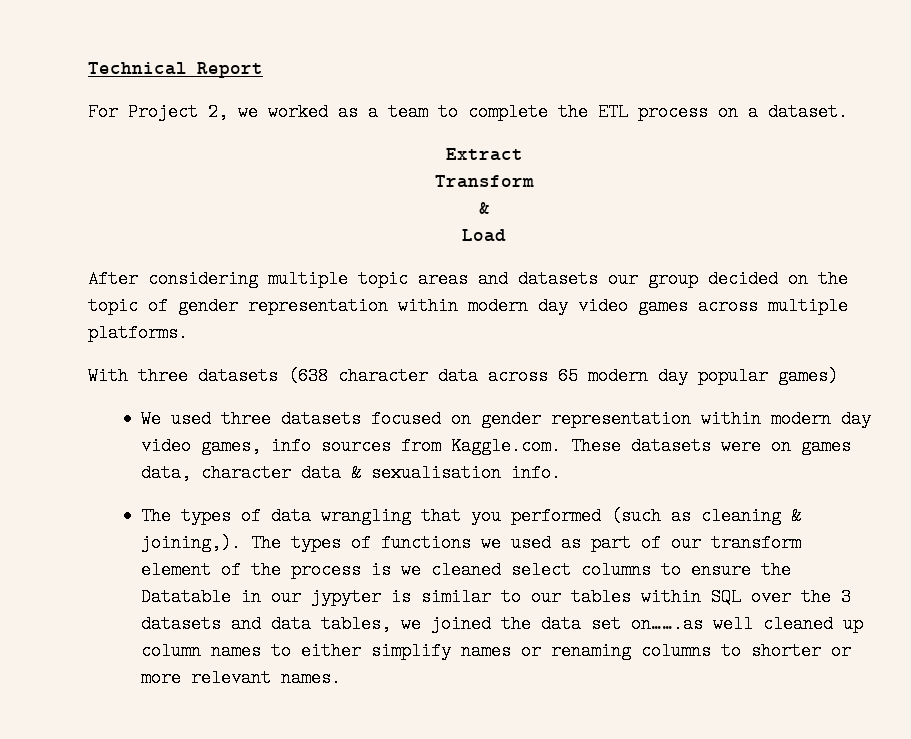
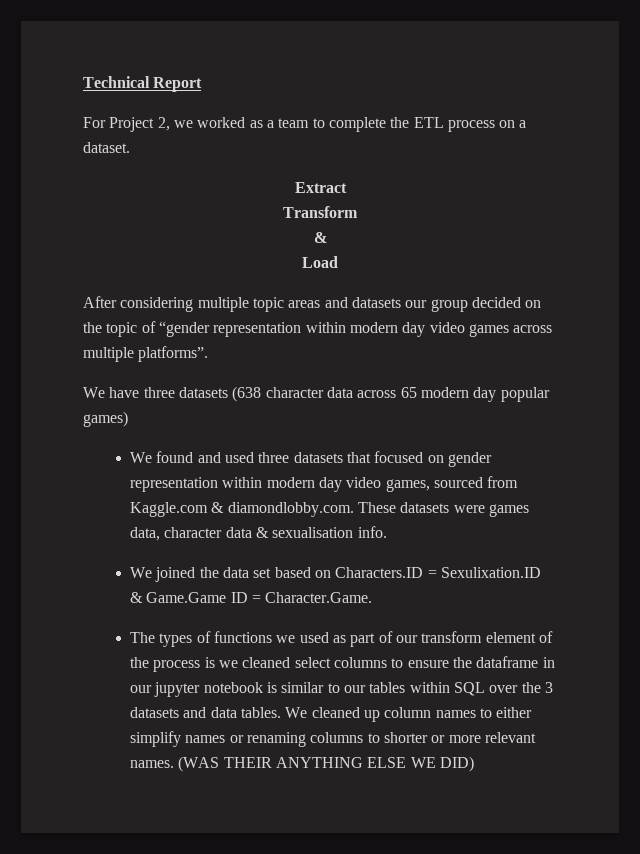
[178,297,238,315] gender -> [158,321,210,337] “gender
[88,324,188,342] [88,367,128,385] platforms. // With -> [138,346,209,362] [83,387,140,398] platforms”. // We have
(162, 419) none -> [156,451,221,463] found and
(362, 419) none -> [347,452,372,463] that
[271,437,562,455] info sources from Kaggle.com. -> [434,476,519,488] [130,502,354,517] sourced from Kaggle.com & diamondlobby.com.
[771,437,792,455] on -> (485, 509) none
[141,507,802,525] [141,534,242,552] The types of data wrangling that you performed (such as cleaning & joining,). -> [130,567,542,582] [130,592,373,603] We joined the data set based on Characters.ID = Sexulixation.ID & Game.Game ID = Character.Game. //
[141,588,232,606] Datatable -> [476,656,539,668] dataframe
[311,588,382,606] jypyter -> [154,682,263,697] jupyter notebook
[321,615,754,633] tables, we joined the data set on…….as well -> [241,707,308,718] tables. We
(342, 678) none -> [178,756,475,772] (WAS THEIR ANYTHING ELSE WE DID)

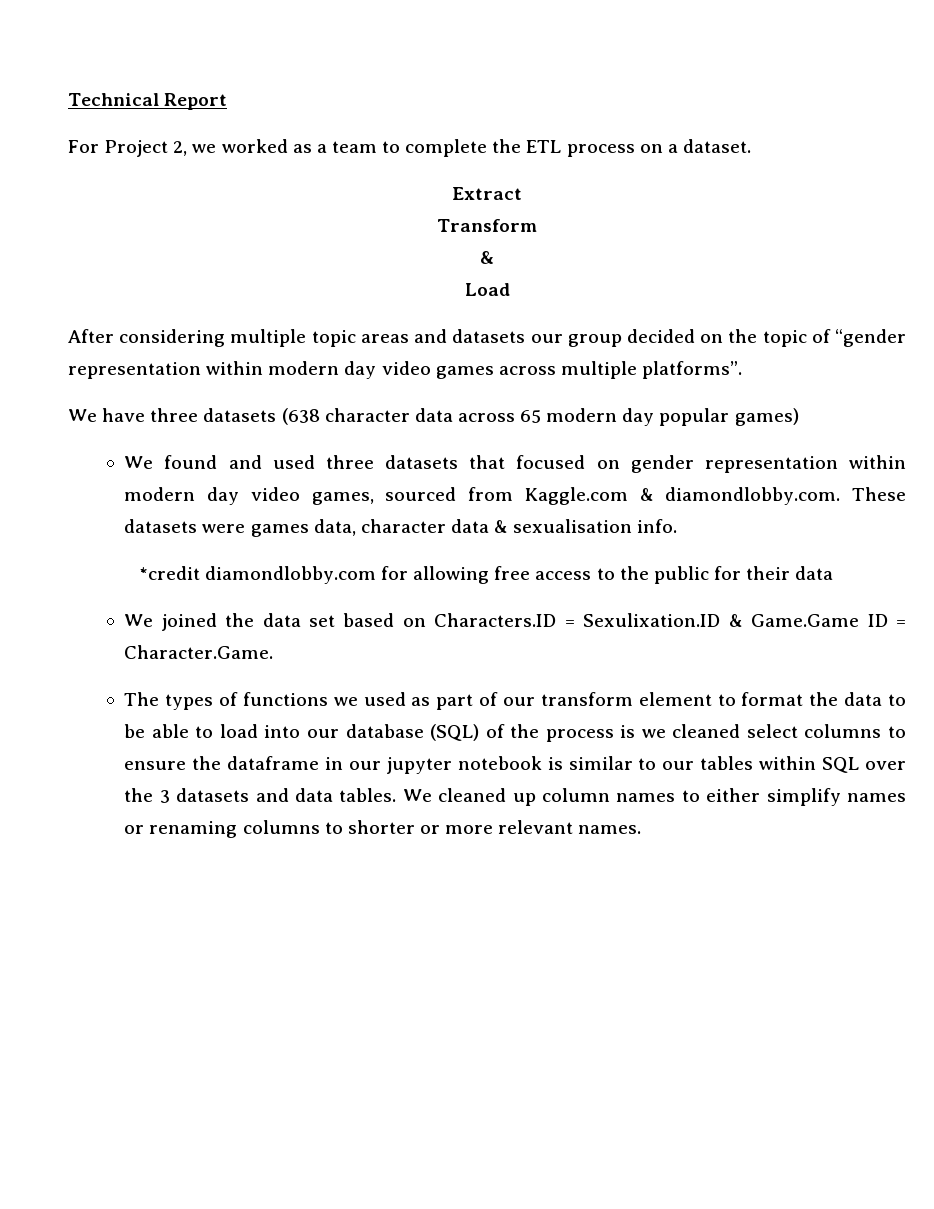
(387, 532) none -> [138,566,834,584] // *credit diamondlobby.com for allowing free access to the public for their data
(536, 637) none -> [717,692,906,706] [124,724,480,741] to format the data to be able to load into our database (SQL)
[178,756,475,772] (WAS THEIR ANYTHING ELSE WE DID) -> (642, 829) none

